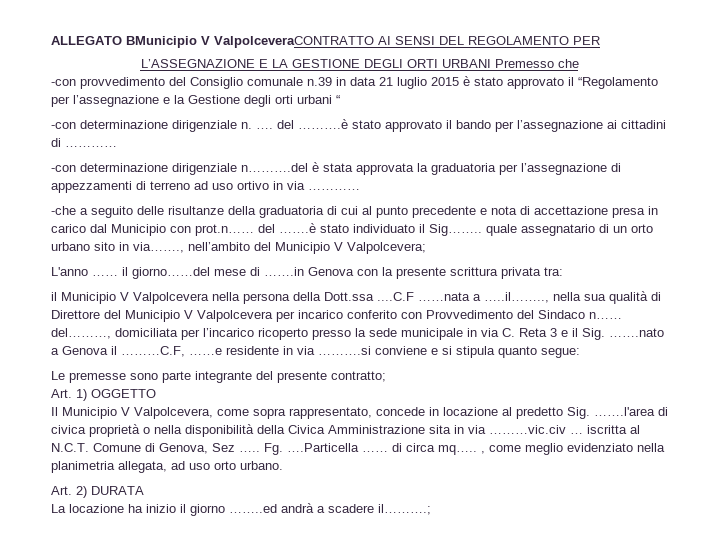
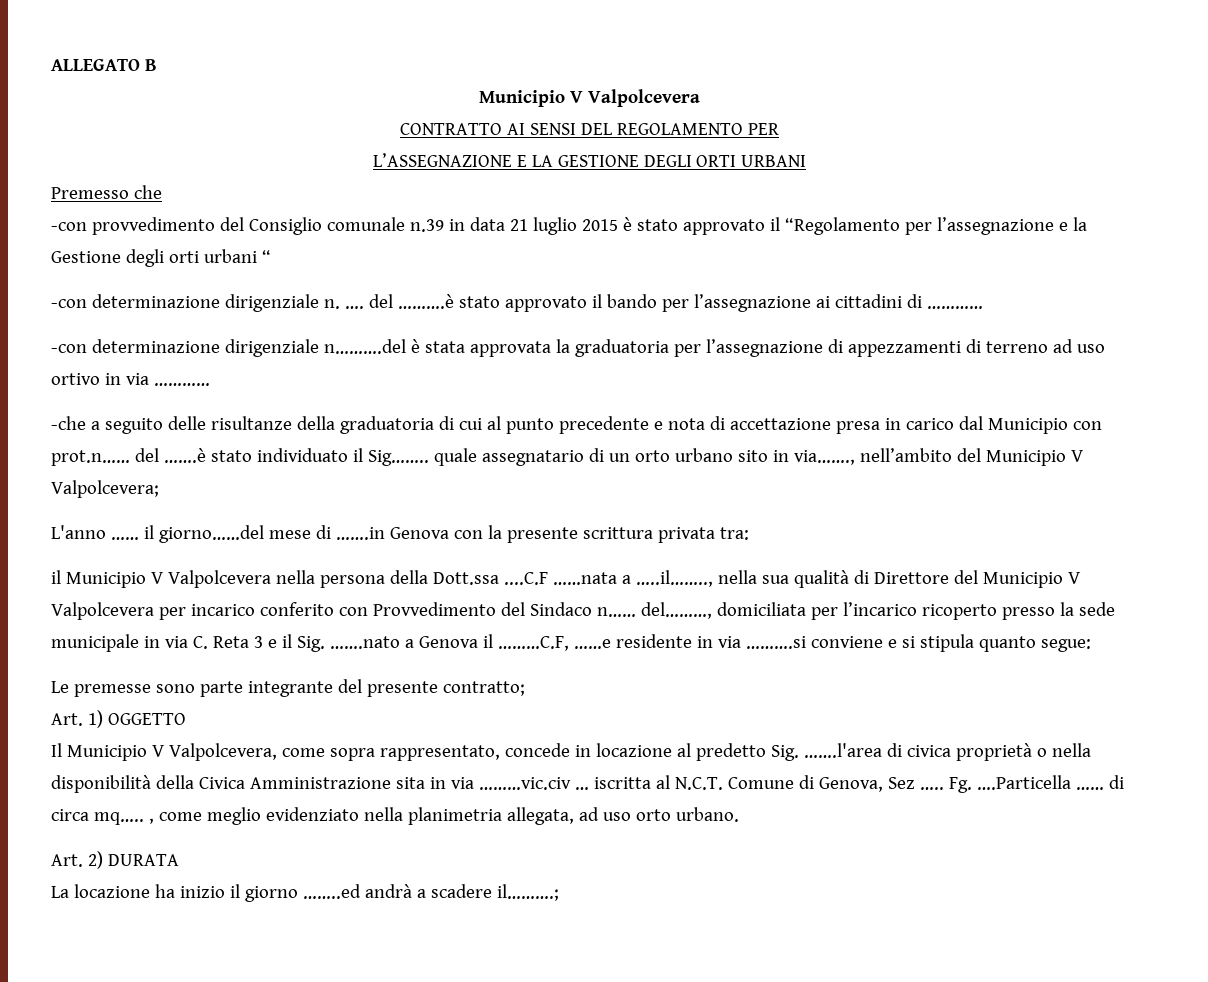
[126,36,374,48] BMunicipio V ValpolceveraCONTRATTO -> [144,59,157,71] [479,89,700,107] [400,123,503,135] B // Municipio V Valpolcevera // CONTRATTO
(491, 63) none -> (807, 161) //

